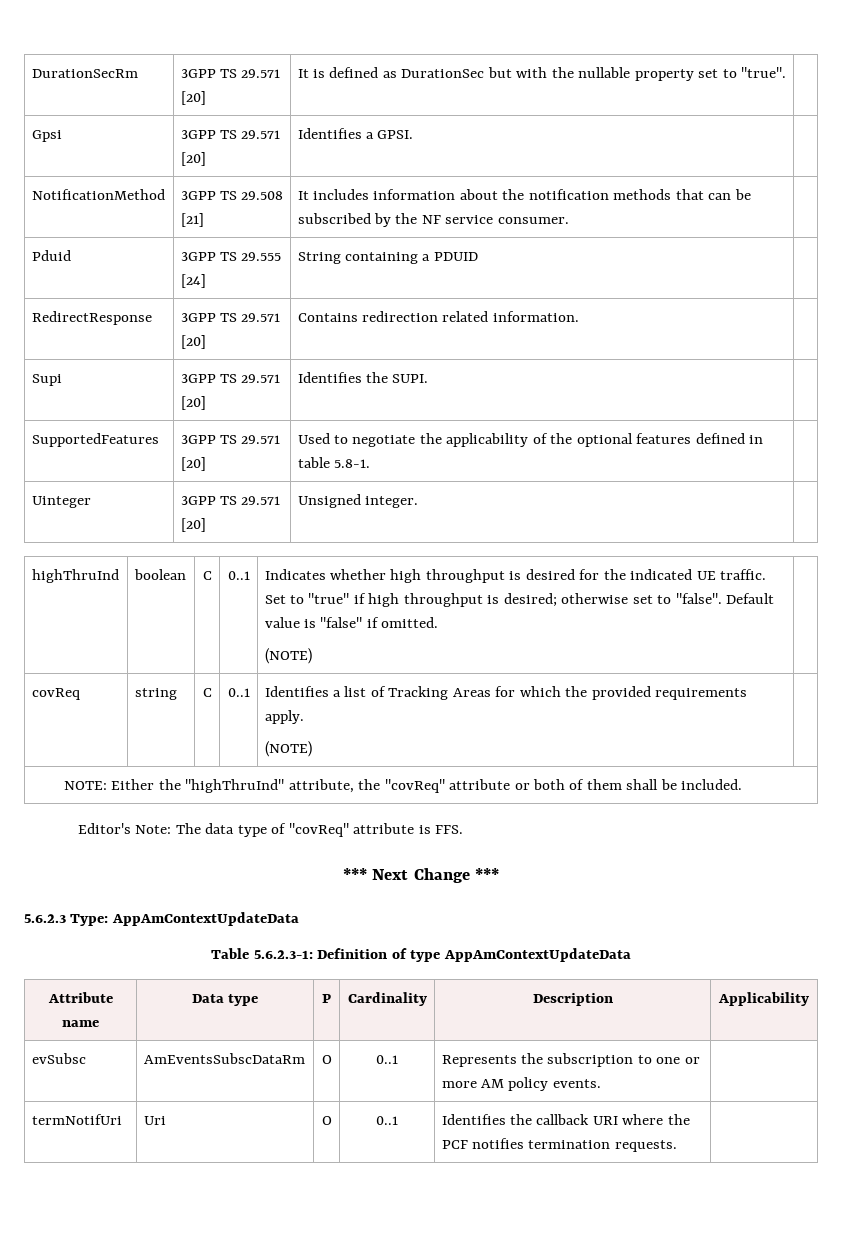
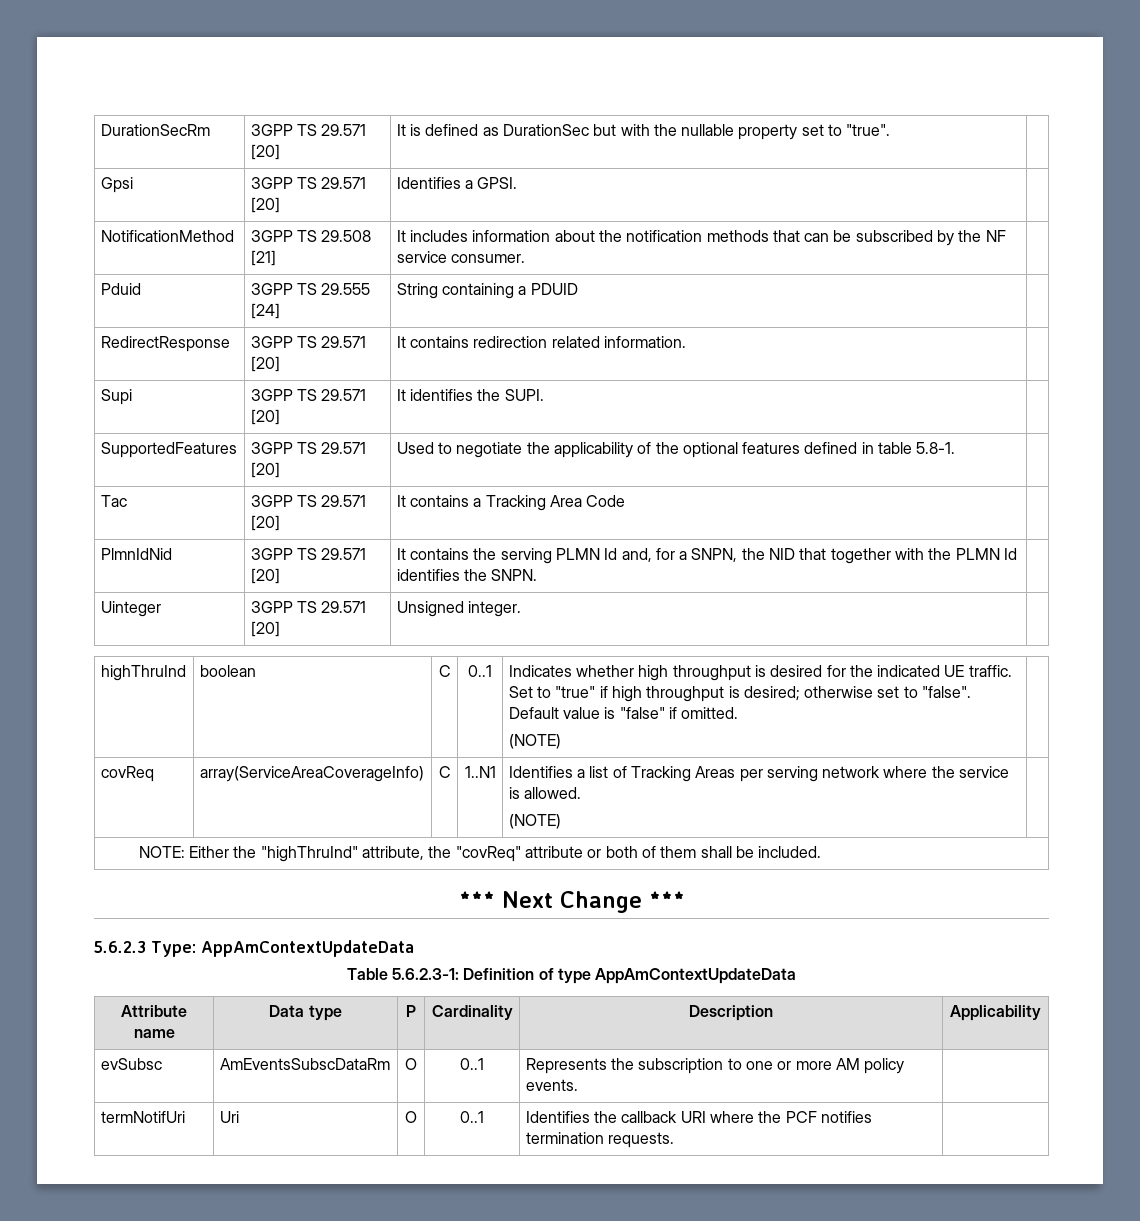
[297,313,358,322] Contains -> [396,336,469,348] It contains
[297,372,362,383] Identifies -> [396,389,473,401] It identifies
(370, 463) none -> [100,495,127,507] [250,495,367,507] [250,515,280,531] [396,495,626,511] [100,548,172,560] [250,548,367,560] [250,568,280,584] [396,548,1018,564] [396,569,538,581] // Tac | 3GPP TS 29.571 [20] | It contains a Tracking Area Code | // PlmnIdNid | 3GPP TS 29.571 [20] | It contains the serving PLMN Id and, for a SNPN, the NID that together with the PLMN Id identifies the SNPN. |
[134,688,177,700] [202,688,212,697] [227,688,250,697] string | C | 0..1 -> [199,766,424,782] [438,766,451,778] [464,766,496,778] array(ServiceAreaCoverageInfo) | C | 1..N1
[495,686,748,700] [264,710,304,724] for which the provided requirements apply. -> [739,766,1010,782] [508,787,581,799] per serving network where the service is allowed.
[77,823,464,837] // Editor's Note: The data type of "covReq" attribute is FFS. -> (822, 852) none

